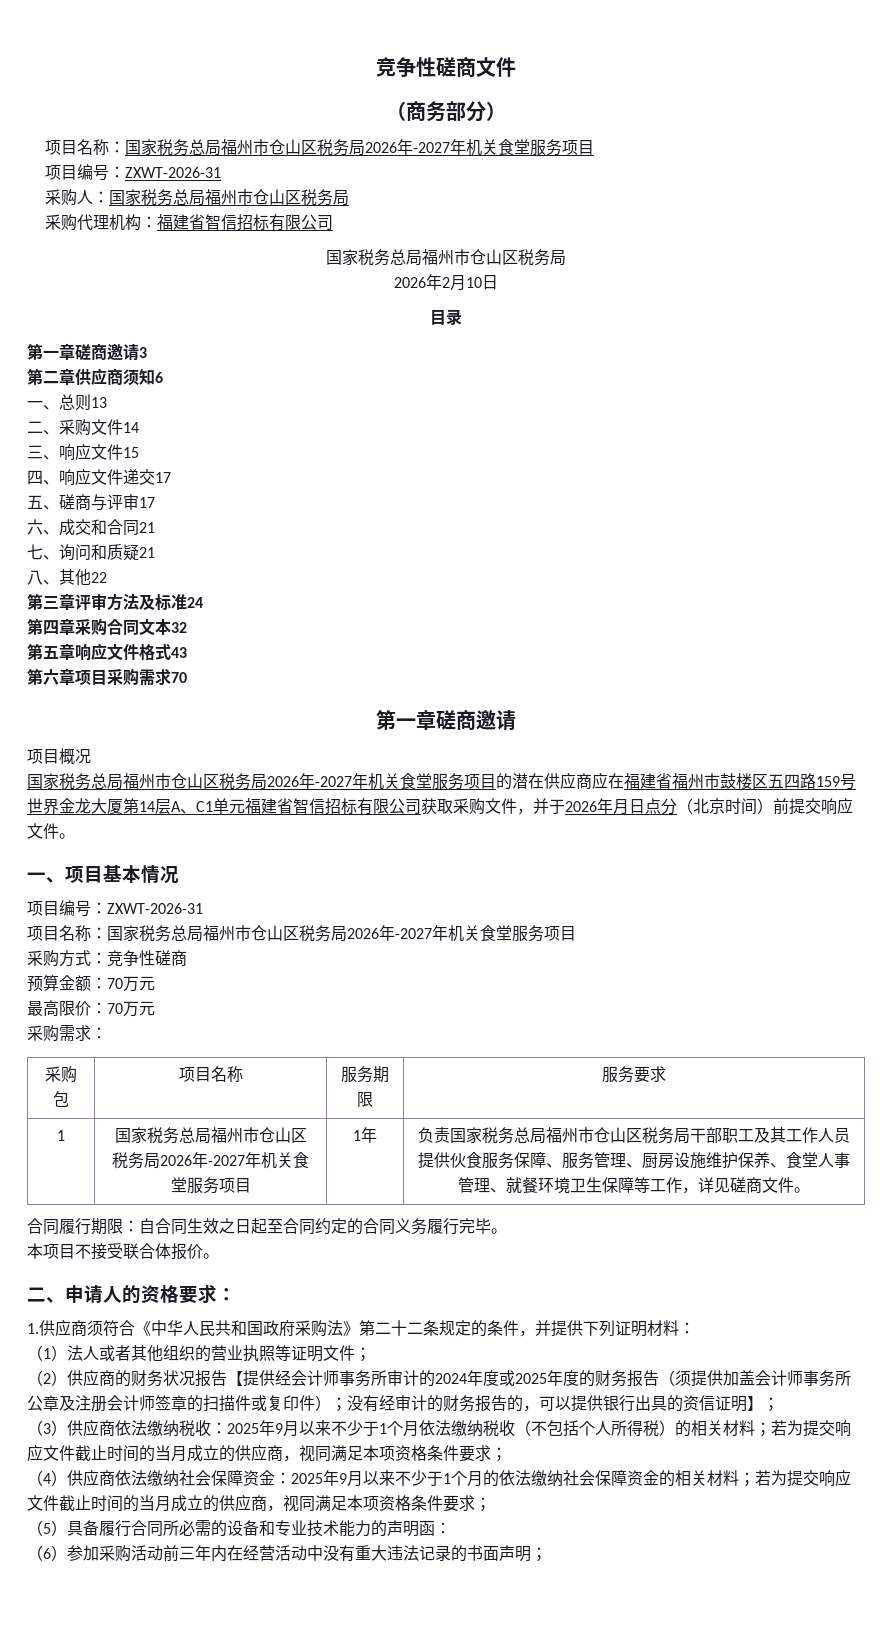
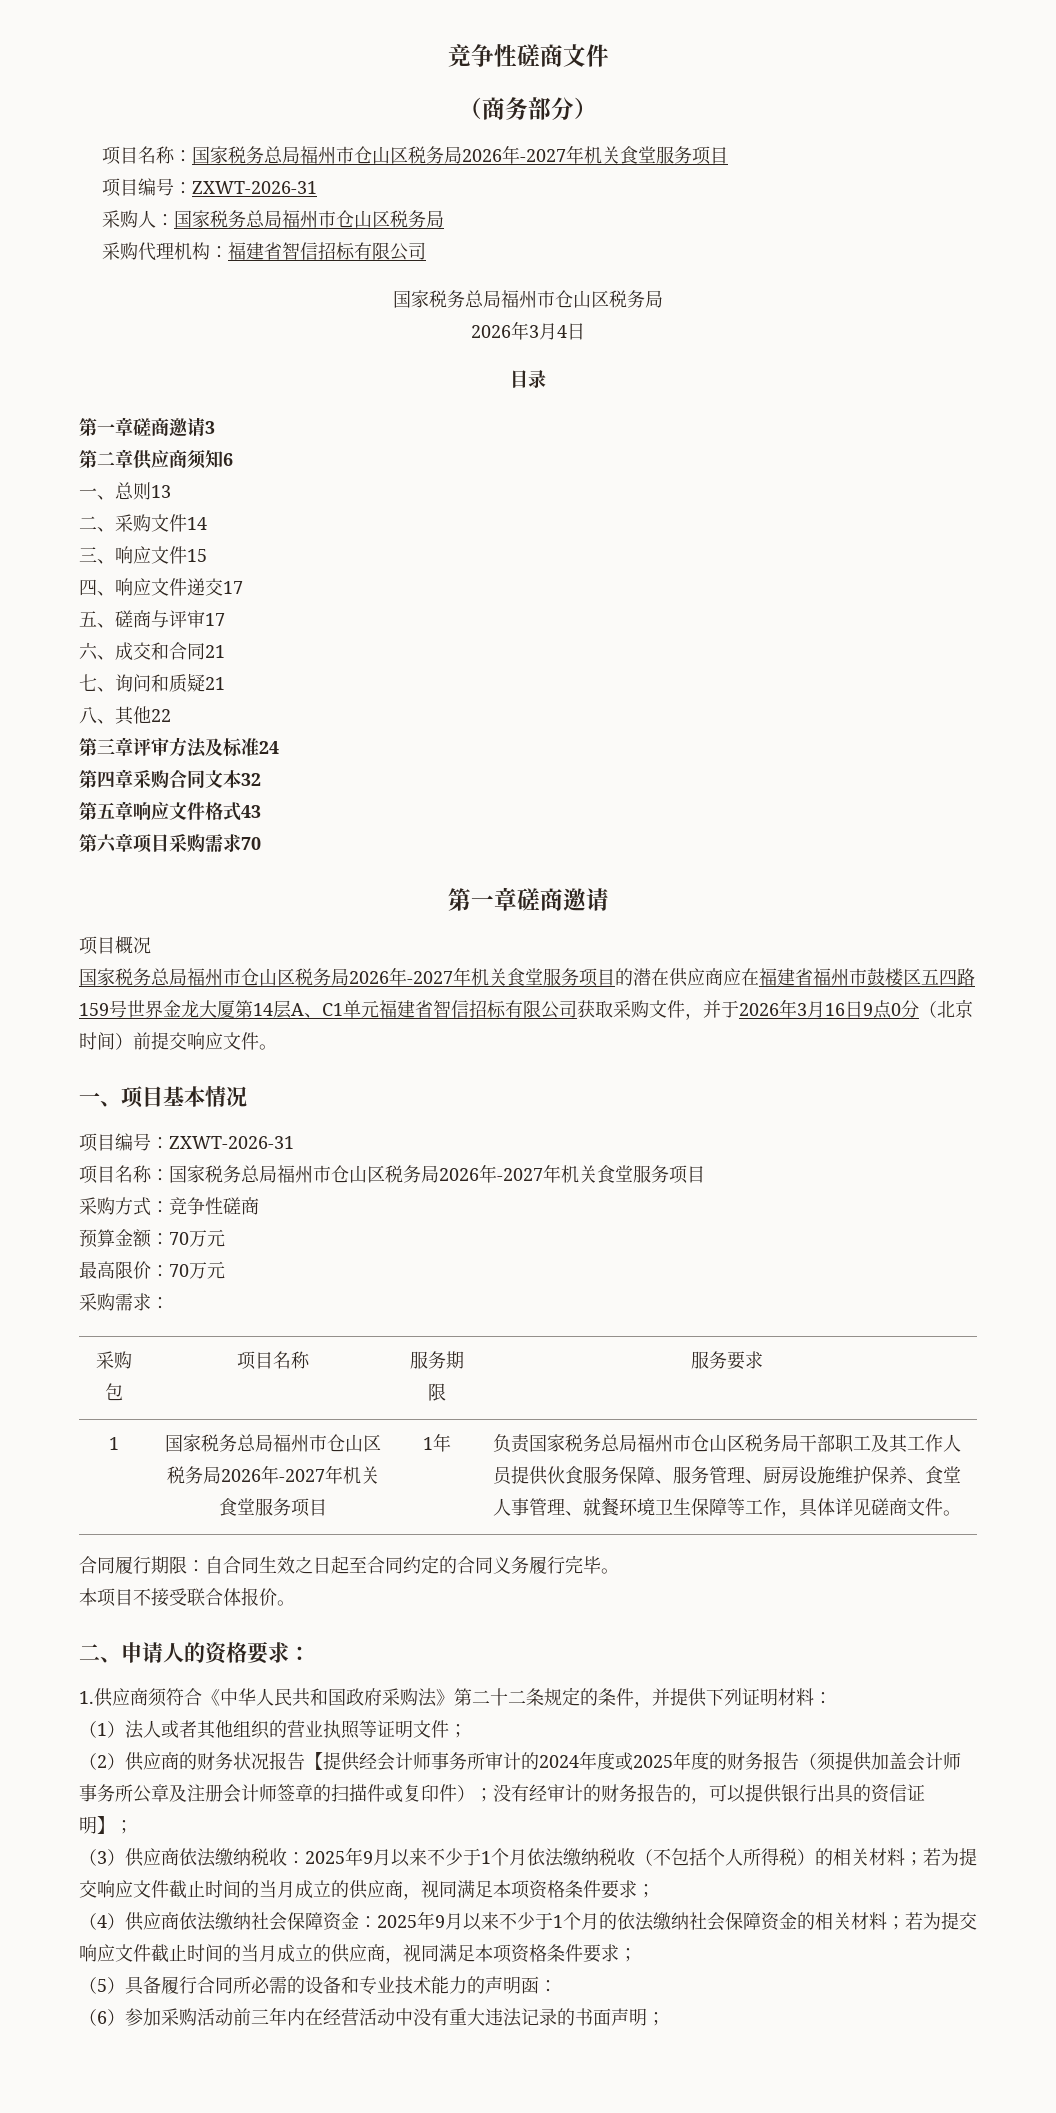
[442,275,482,291] 2月10 -> [529,323,567,340] 3月4
[613,798,661,815] 月日点 -> [797,1000,901,1019] 3月16日9点0
(699, 1190) none -> [798,1498,835,1517] 具体

